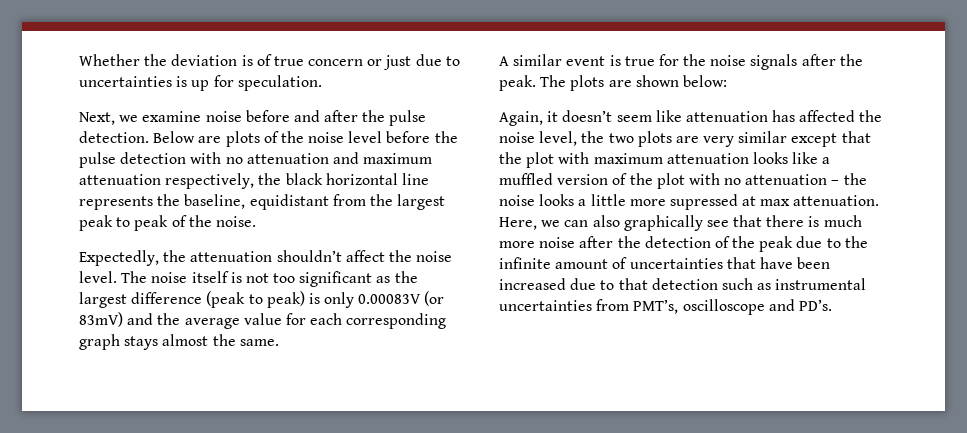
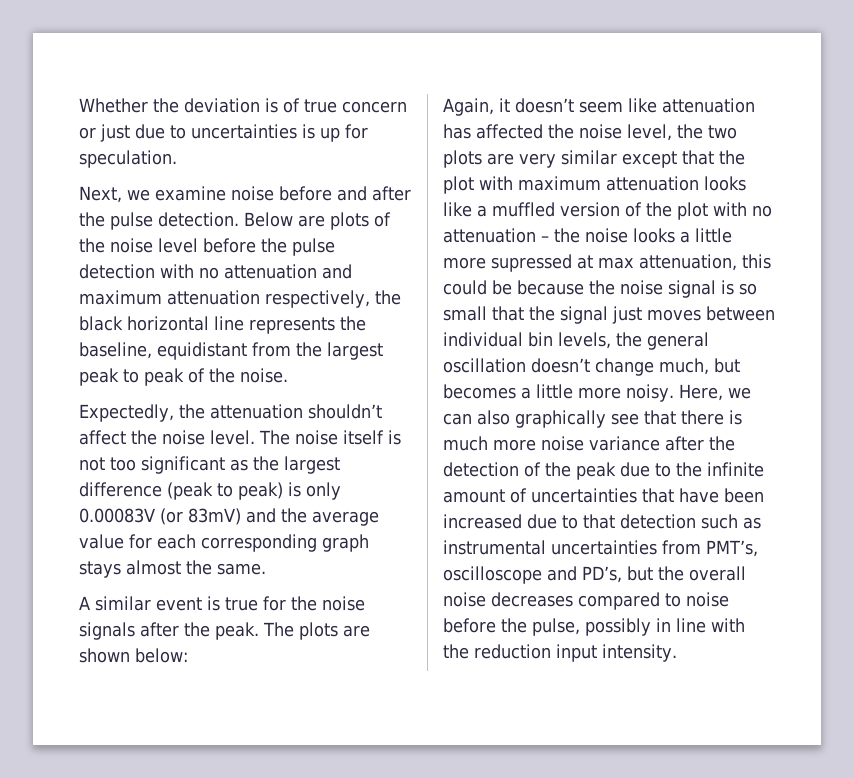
[793,195,880,206] attenuation. -> [639,254,771,271] [443,280,757,298] [443,306,775,324] [443,332,709,350] [443,358,740,376] [443,384,674,402] attenuation, this could be because the noise signal is so small that the signal just moves between individual bin levels, the general oscillation doesn’t change much, but becomes a little more noisy.
(576, 242) none -> [589,436,660,451] variance
[798,299,832,311] PD’s. -> [582,566,746,583] [443,592,729,610] [443,618,745,636] [443,644,677,662] PD’s, but the overall noise decreases compared to noise before the pulse, possibly in line with the reduction input intensity.

